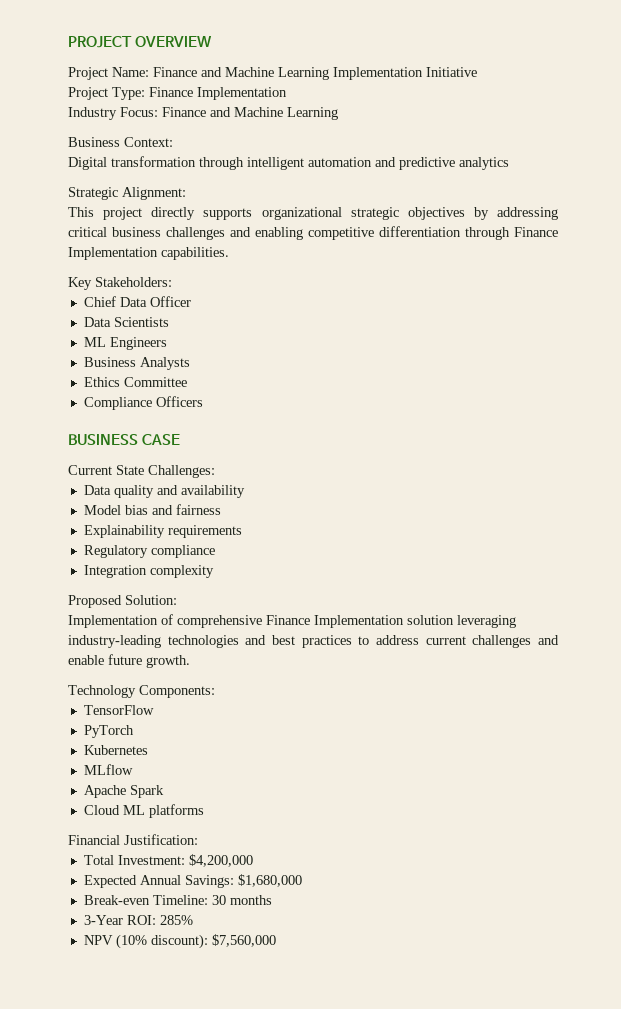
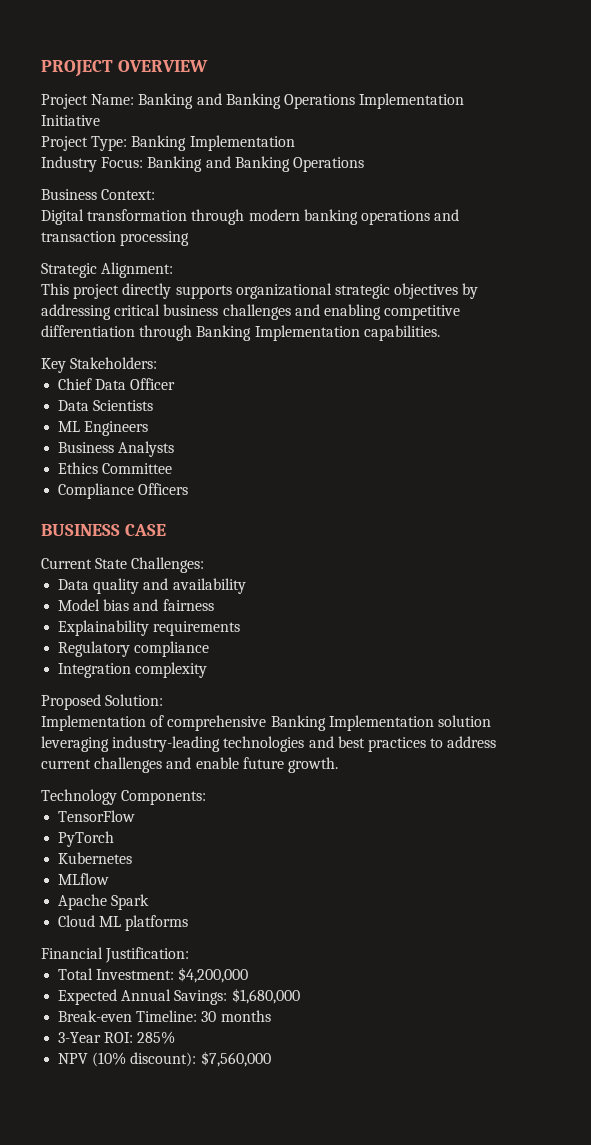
[153,67,329,80] Finance and Machine Learning -> [138,93,355,109] Banking and Banking Operations
[149,87,193,97] Finance -> [131,135,187,151] Banking
[162,107,338,120] Finance and Machine Learning -> [147,156,364,172] Banking and Banking Operations
[247,157,509,170] intelligent automation and predictive analytics -> [248,209,460,225] [41,231,190,246] modern banking operations and transaction processing
[514,227,558,237] Finance -> [196,325,252,341] Banking
[266,615,310,625] Finance -> [270,715,326,731] Banking

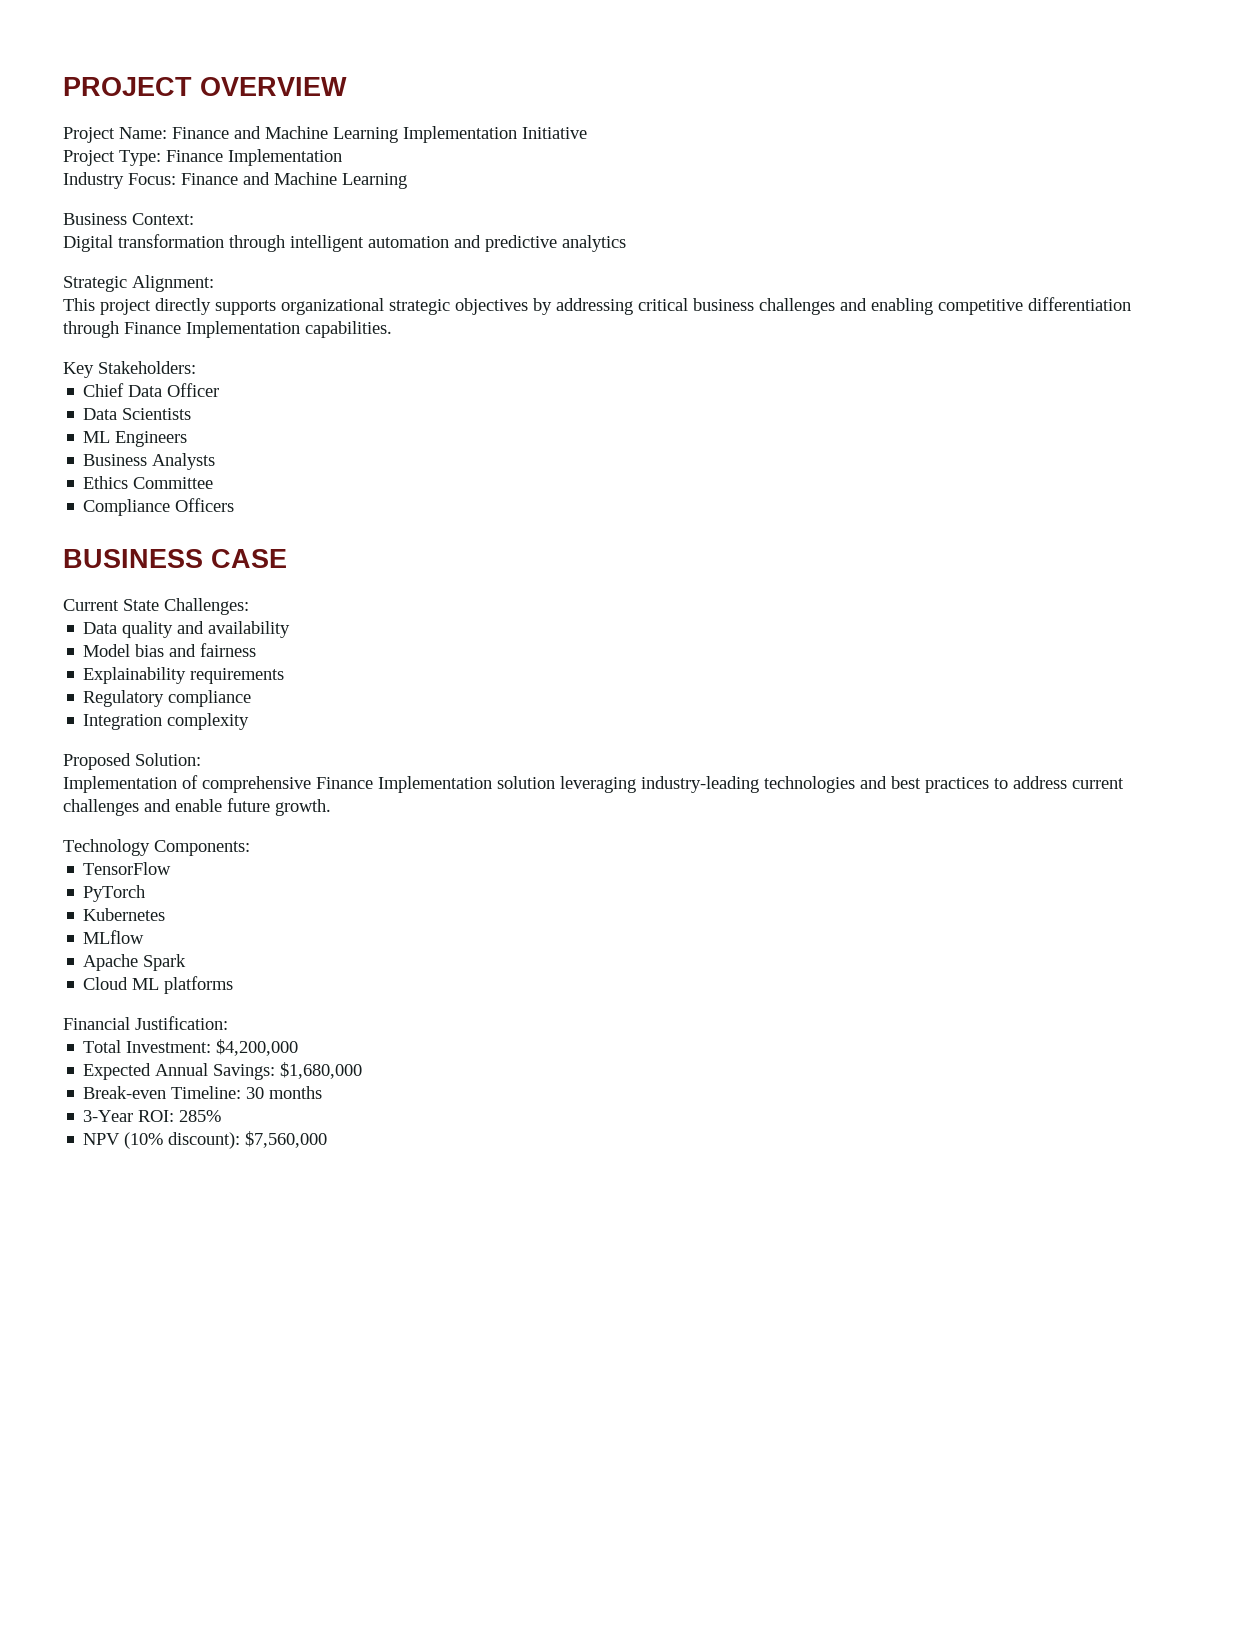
[138,93,355,109] Banking and Banking Operations -> [172,126,398,143] Finance and Machine Learning
[131,135,187,151] Banking -> [166,150,223,162] Finance
[147,156,364,172] Banking and Banking Operations -> [181,172,407,189] Finance and Machine Learning
[248,209,460,225] [41,231,190,246] modern banking operations and transaction processing -> [290,235,626,252] intelligent automation and predictive analytics
[196,325,252,341] Banking -> [124,322,181,334] Finance
[270,715,326,731] Banking -> [316,777,373,789] Finance

